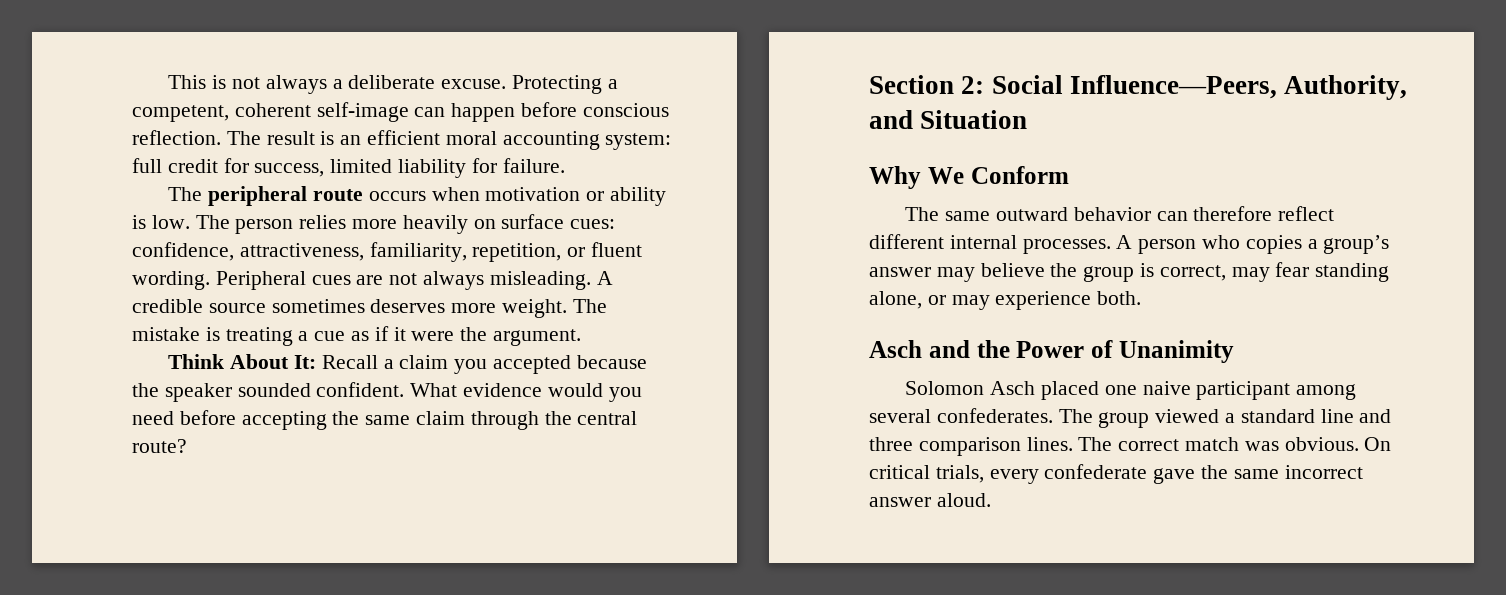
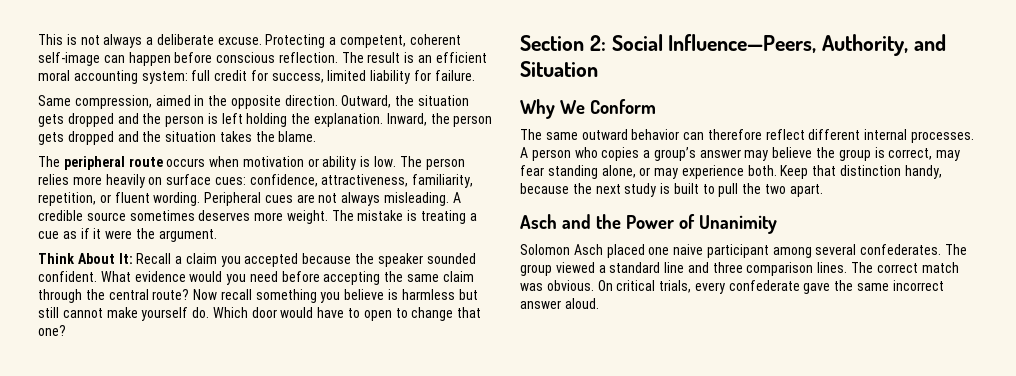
(565, 165) none -> [38,95,470,109] [38,113,493,127] [38,131,317,145] // Same compression, aimed in the opposite direction. Outward, the situation gets dropped and the person is left holding the explanation. Inward, the person gets dropped and the situation takes the blame.
(187, 446) none -> [193,289,478,303] [38,307,482,321] [38,325,66,336] Now recall something you believe is harmless but still cannot make yourself do. Which door would have to open to change that one?
(1142, 298) none -> [780,165,942,179] [520,183,823,197] Keep that distinction handy, because the next study is built to pull the two apart.

